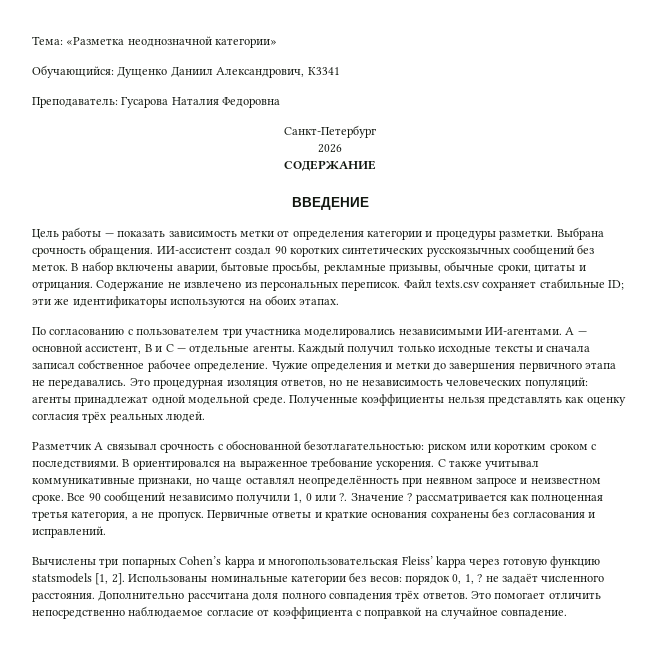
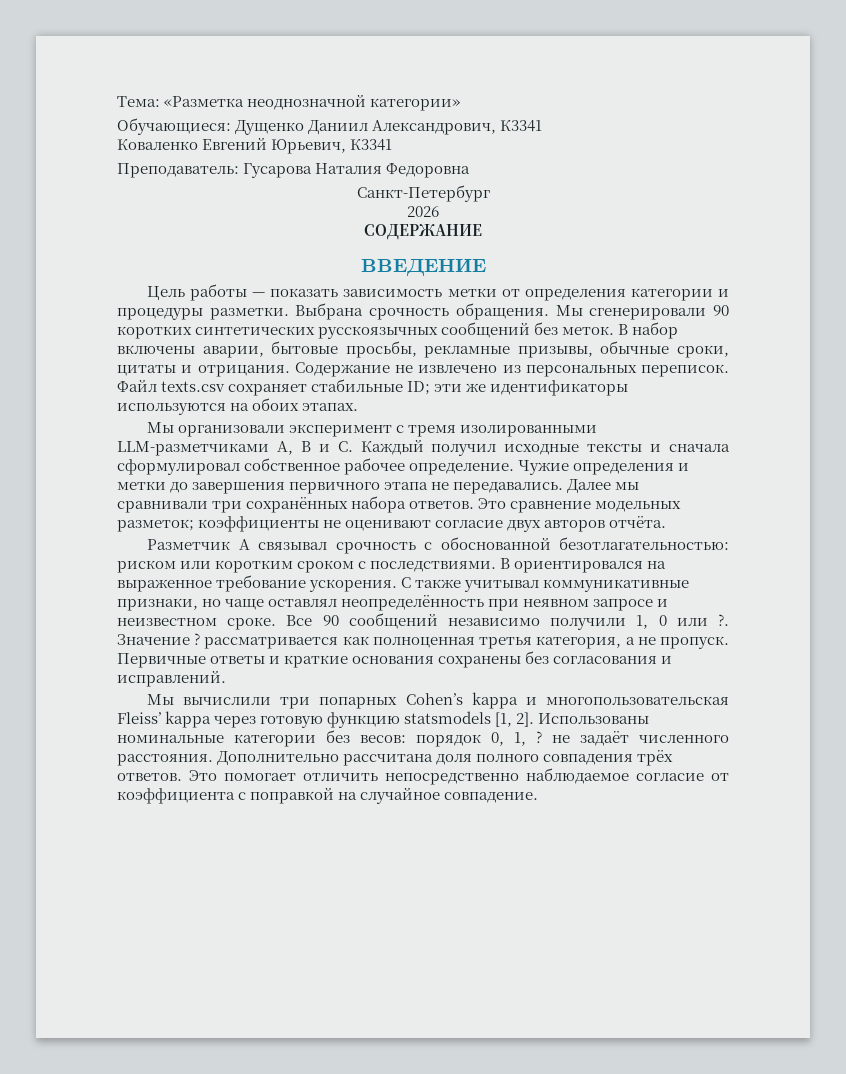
[32,65,114,78] Обучающийся: -> [117,118,231,135] Обучающиеся:
(340, 71) none -> [117,137,393,154] // Коваленко Евгений Юрьевич, К3341
[156,246,272,256] ИИ-ассистент создал -> [555,305,707,320] Мы сгенерировали
[32,327,587,338] [32,343,295,354] По согласованию с пользователем три участника моделировались независимыми ИИ-агентами. A — основной ассистент, B и C — отдельные агенты. -> [147,422,598,437] [117,441,353,456] Мы организовали эксперимент с тремя изолированными LLM-разметчиками A, B и C.
[397,345,435,352] только -> (497, 450) none
[32,363,75,369] записал -> [117,459,240,475] сформулировал
[129,377,588,389] [32,394,626,406] [32,411,206,423] Это процедурная изоляция ответов, но не независимость человеческих популяций: агенты принадлежат одной модельной среде. Полученные коэффициенты нельзя представлять как оценку согласия трёх реальных людей. -> [567,479,640,494] [117,496,682,513] [117,516,667,532] Далее мы сравнивали три сохранённых набора ответов. Это сравнение модельных разметок; коэффициенты не оценивают согласие двух авторов отчёта.
[32,557,96,565] Вычислены -> [147,694,272,705] Мы вычислили

